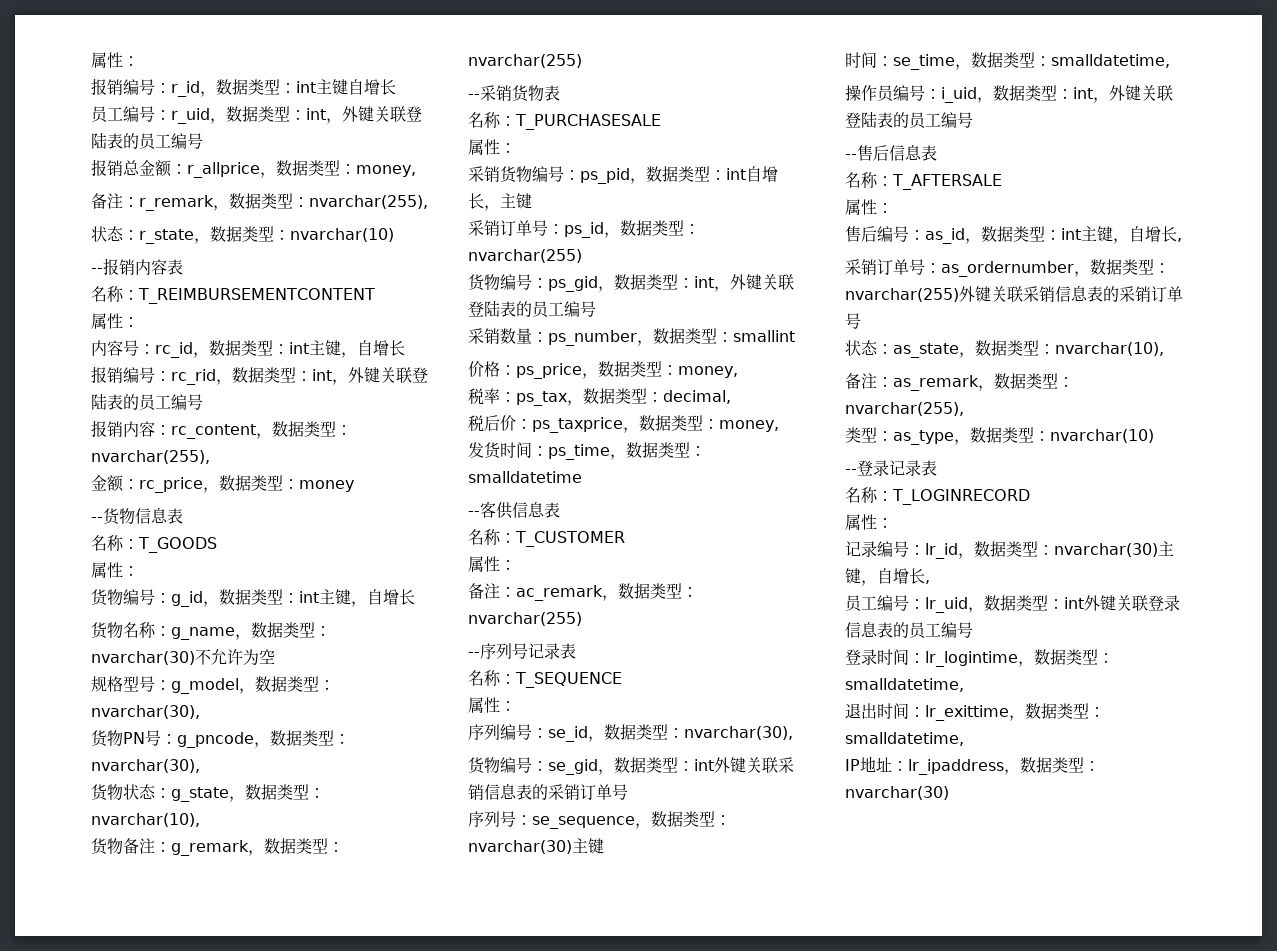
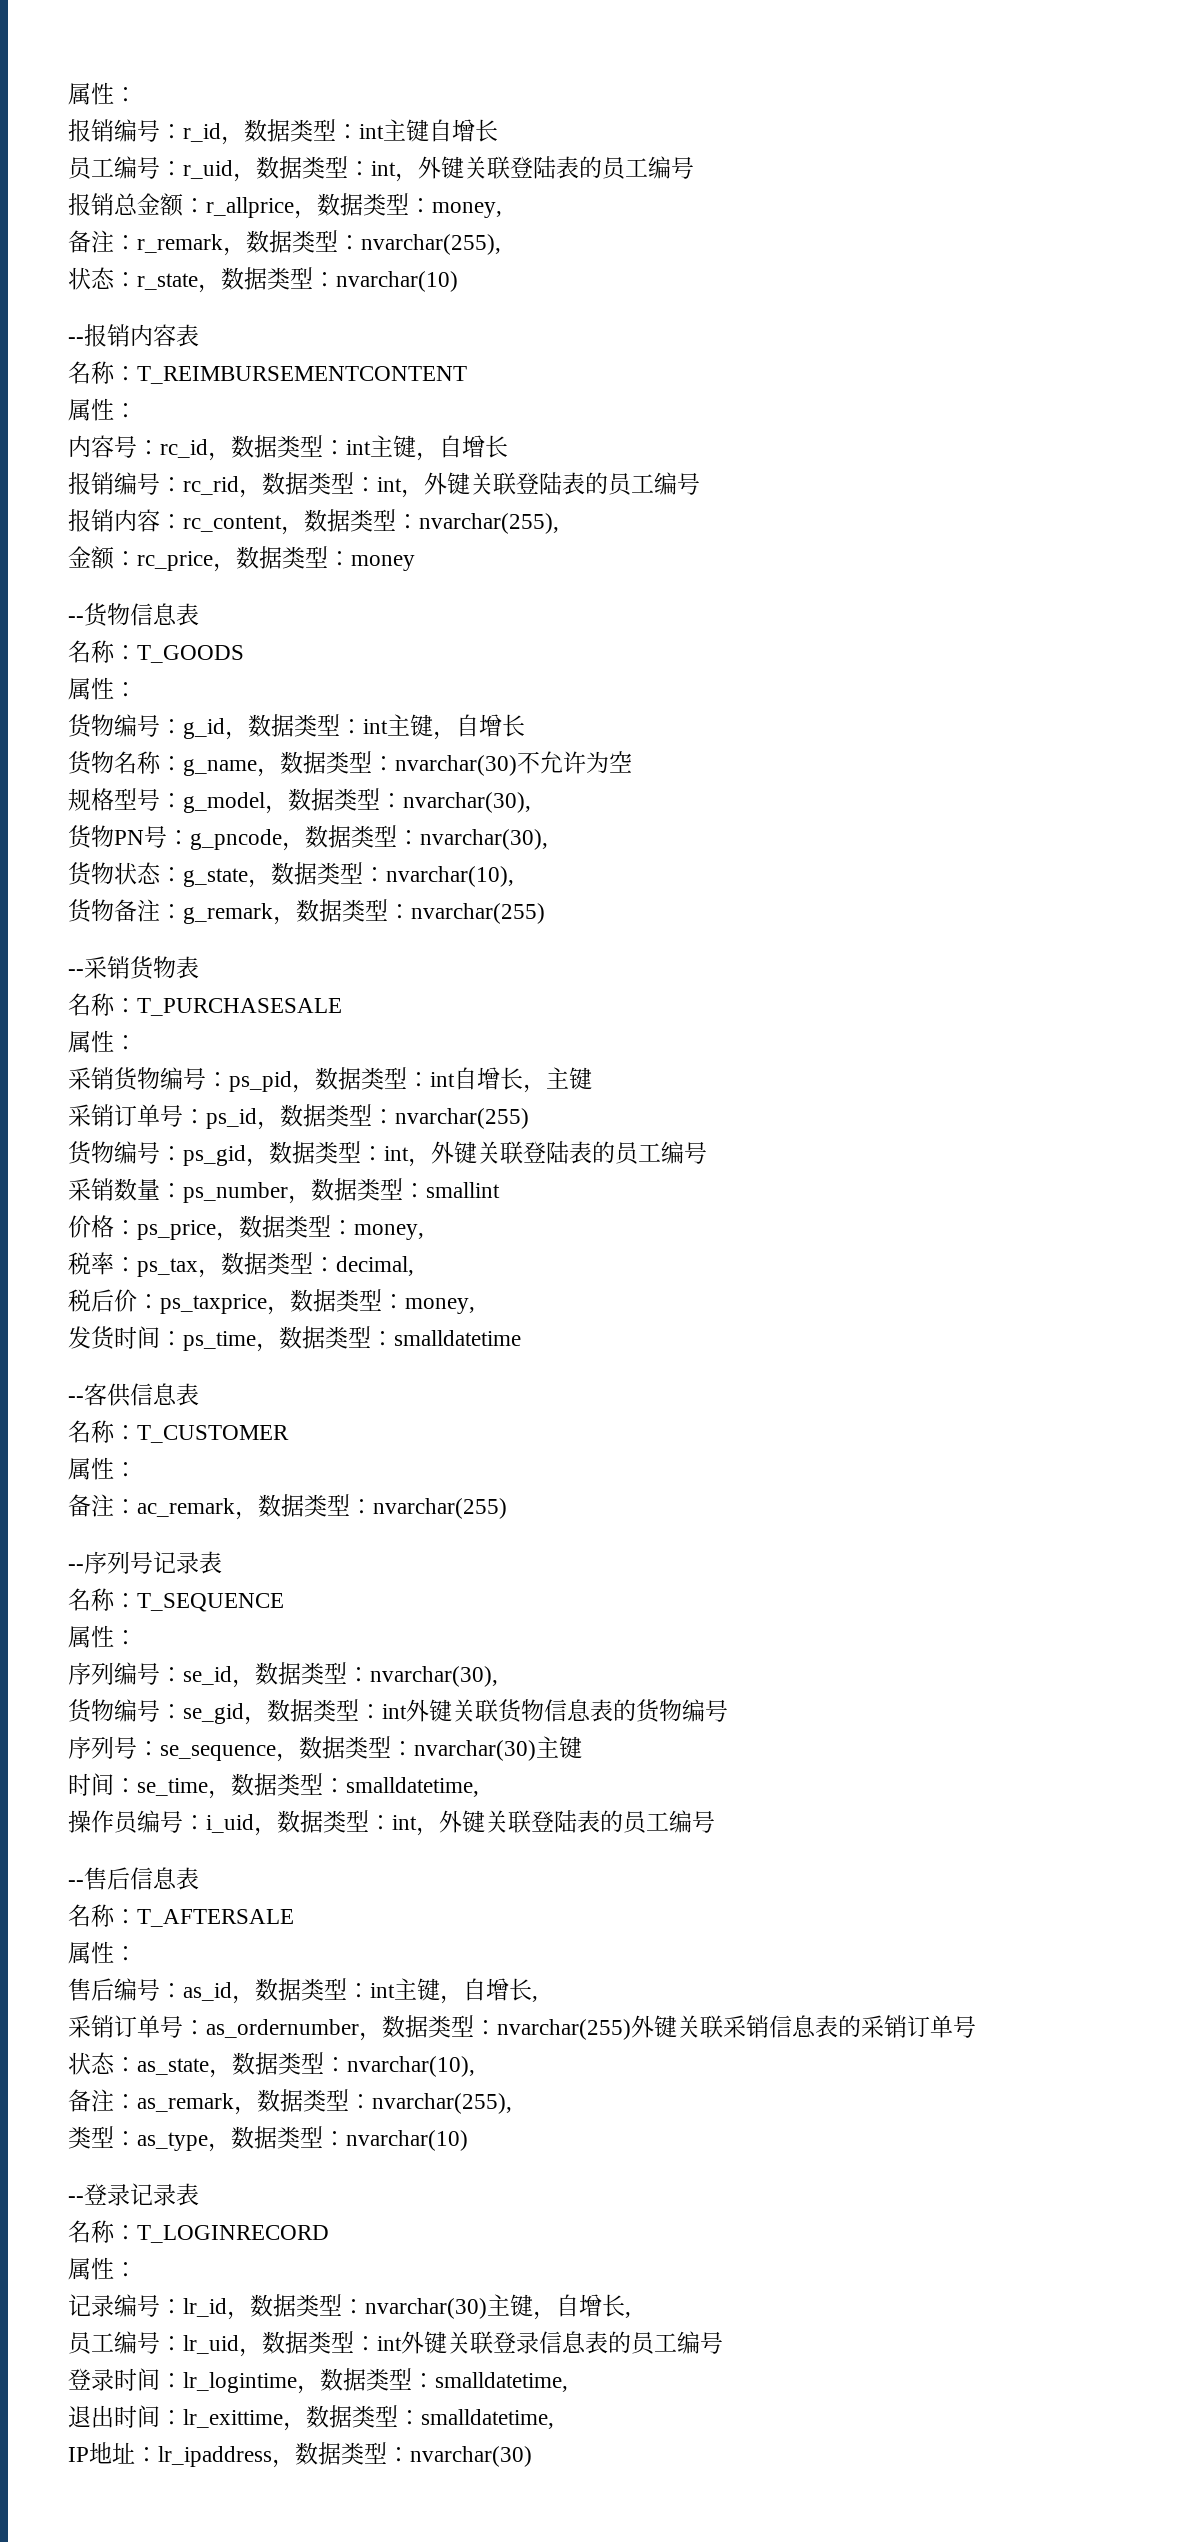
[778,757,794,773] [468,784,612,800] 采销信息表的采销订单 -> [498,1699,705,1723] 货物信息表的货物编

